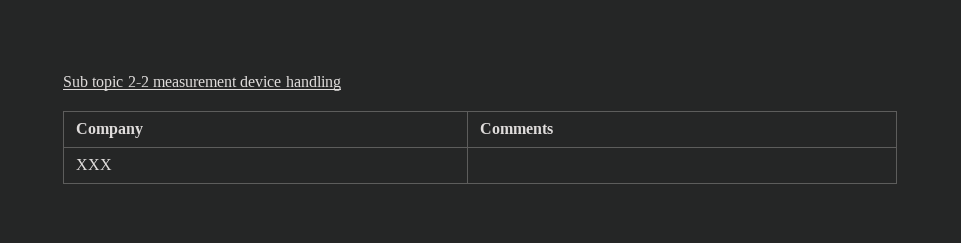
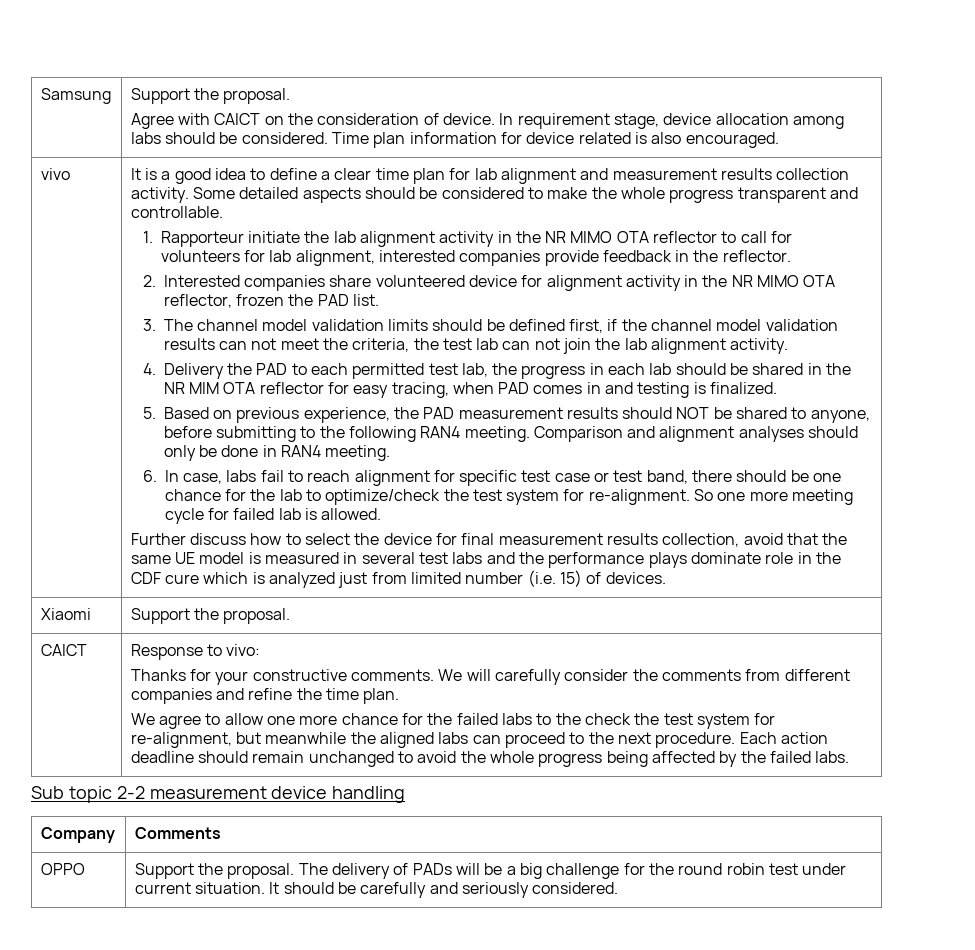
(63, 81) none -> [40,88,111,104] [130,88,291,104] [130,113,844,129] [130,132,779,148] [40,168,70,180] [130,168,850,184] [130,187,858,203] [130,206,223,218] [142,231,793,247] [160,250,791,266] [142,275,836,291] [163,294,379,308] [142,319,838,333] [163,338,789,354] [142,363,852,379] [163,382,778,398] [142,407,870,423] [163,426,859,442] [163,445,391,461] [142,470,842,486] [164,489,854,505] [164,508,382,524] [130,533,848,547] [130,552,841,568] [130,570,666,588] [40,608,91,620] [130,608,291,624] [40,644,87,656] [130,644,261,660] [130,669,850,685] [130,688,400,704] [130,713,776,729] [130,732,828,748] [130,751,850,767] Samsung | Support the proposal. // Agree with CAICT on the consideration of device. In requirement stage, device allocation among labs should be considered. Time plan information for device related is also encouraged. // vivo | It is a good idea to define a clear time plan for lab alignment and measurement results collection activity. Some detailed aspects should be considered to make the whole progress transparent and controllable. // 1. Rapporteur initiate the lab alignment activity in the NR MIMO OTA reflector to call for volunteers for lab alignment, interested companies provide feedback in the reflector. // 2. Interested companies share volunteered device for alignment activity in the NR MIMO OTA reflector, frozen the PAD list. // 3. The channel model validation limits should be defined first, if the channel model validation results can not meet the criteria, the test lab can not join the lab alignment activity. // 4. Delivery the PAD to each permitted test lab, the progress in each lab should be shared in the NR MIM OTA reflector for easy tracing, when PAD comes in and testing is finalized. // 5. Based on previous experience, the PAD measurement results should NOT be shared to anyone, before submitting to the following RAN4 meeting. Comparison and alignment analyses should only be done in RAN4 meeting. // 6. In case, labs fail to reach alignment for specific test case or test band, there should be one chance for the lab to optimize/check the test system for re-alignment. So one more meeting cycle for failed lab is allowed. // Further discuss how to select the device for final measurement results collection, avoid that the same UE model is measured in several test labs and the performance plays dominate role in the CDF cure which is analyzed just from limited number (i.e. 15) of devices. // Xiaomi | Support the proposal. // CAICT | Response to vivo: // Thanks for your constructive comments. We will carefully consider the comments from different companies and refine the time plan. // We agree to allow one more chance for the failed labs to the check the test system for re-alignment, but meanwhile the aligned labs can proceed to the next procedure. Each action deadline should remain unchanged to avoid the whole progress being affected by the failed labs. //
[75,159,112,170] XXX | -> [40,863,85,875] [134,863,847,879] [134,882,619,898] OPPO | Support the proposal. The delivery of PADs will be a big challenge for the round robin test under current situation. It should be carefully and seriously considered.

